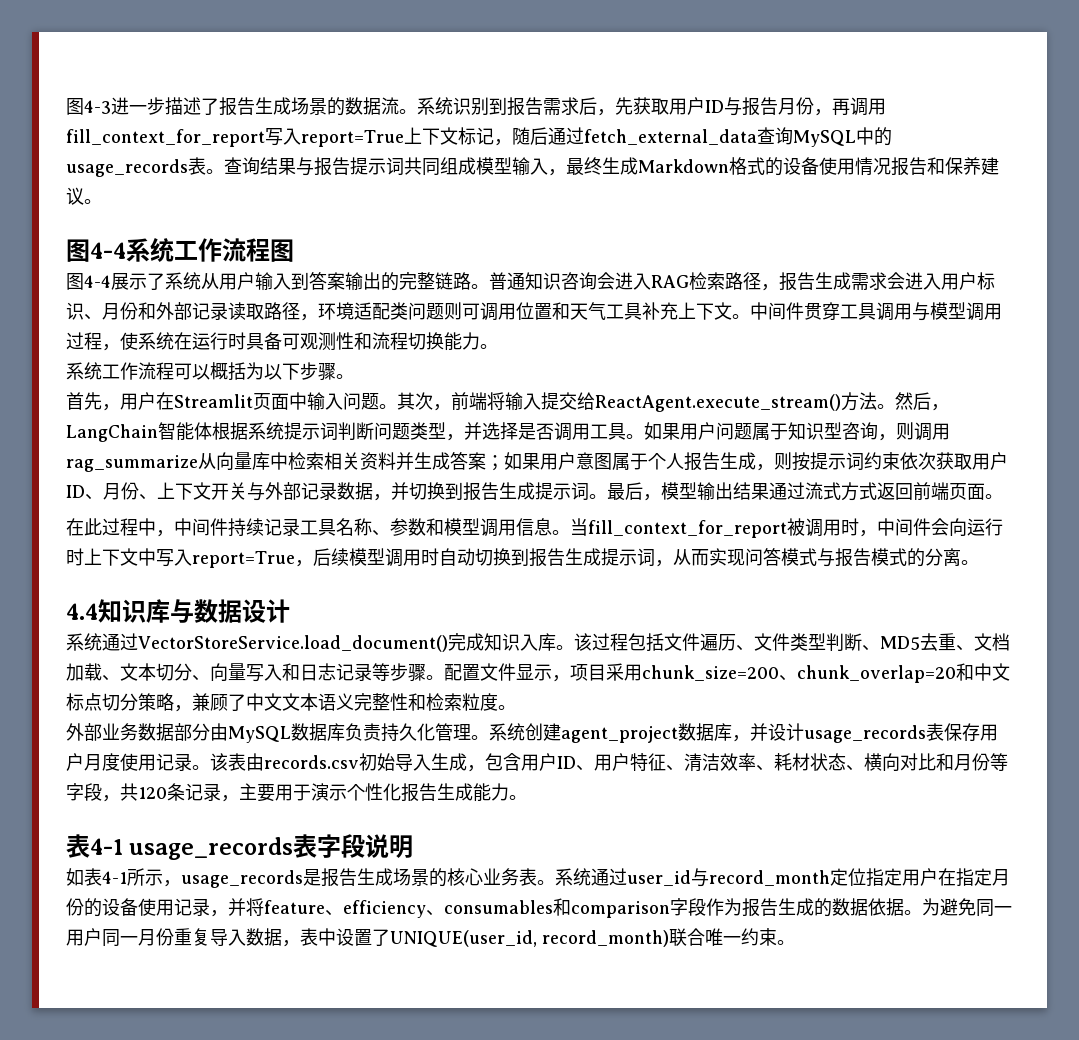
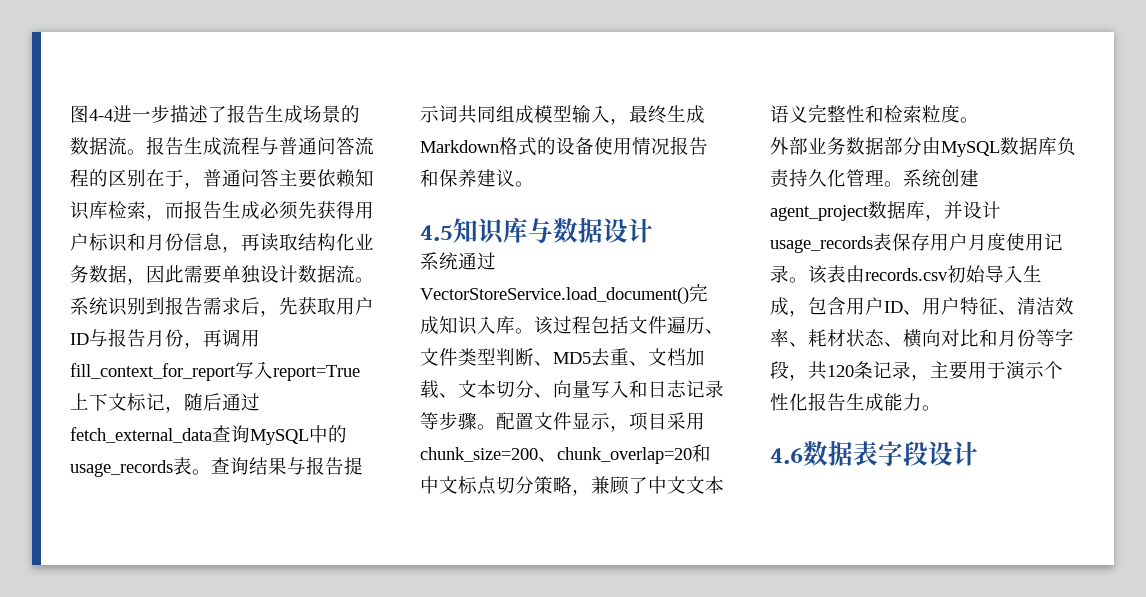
[66,98,111,115] 图4-3 -> [70,105,113,123] 图4-4
(417, 111) none -> [146,136,374,156] [70,169,374,189] [70,200,374,221] [70,233,374,253] [70,265,374,285] 报告生成流程与普通问答流程的区别在于，普通问答主要依赖知识库检索，而报告生成必须先获得用户标识和月份信息，再读取结构化业务数据，因此需要单独设计数据流。
[66,238,294,262] [66,272,995,291] [66,302,1002,321] [66,332,498,351] [66,362,354,381] [66,392,949,412] [66,422,950,442] [66,452,1008,472] [66,482,1003,501] [66,518,1003,538] [66,548,979,568] [66,603,98,620] 图4-4系统工作流程图 // 图4-4展示了系统从用户输入到答案输出的完整链路。普通知识咨询会进入RAG检索路径，报告生成需求会进入用户标识、月份和外部记录读取路径，环境适配类问题则可调用位置和天气工具补充上下文。中间件贯穿工具调用与模型调用过程，使系统在运行时具备可观测性和流程切换能力。 // 系统工作流程可以概括为以下步骤。 // 首先，用户在Streamlit页面中输入问题。其次，前端将输入提交给ReactAgent.execute_stream()方法。然后，LangChain智能体根据系统提示词判断问题类型，并选择是否调用工具。如果用户问题属于知识型咨询，则调用rag_summarize从向量库中检索相关资料并生成答案；如果用户意图属于个人报告生成，则按提示词约束依次获取用户ID、月份、上下文开关与外部记录数据，并切换到报告生成提示词。最后，模型输出结果通过流式方式返回前端页面。 // 在此过程中，中间件持续记录工具名称、参数和模型调用信息。当fill_context_for_report被调用时，中间件会向运行时上下文中写入report=True，后续模型调用时自动切换到报告生成提示词，从而实现问答模式与报告模式的分离。 // 4.4 -> [420,225,453,241] 4.5
[66,834,414,860] [66,868,1010,888] [66,898,1012,918] [66,928,795,947] 表4-1 usage_records表字段说明 // 如表4-1所示，usage_records是报告生成场景的核心业务表。系统通过user_id与record_month定位指定用户在指定月份的设备使用记录，并将feature、efficiency、consumables和comparison字段作为报告生成的数据依据。为避免同一用户同一月份重复导入数据，表中设置了UNIQUE(user_id, record_month)联合唯一约束。 -> [770,441,978,466] 4.6数据表字段设计

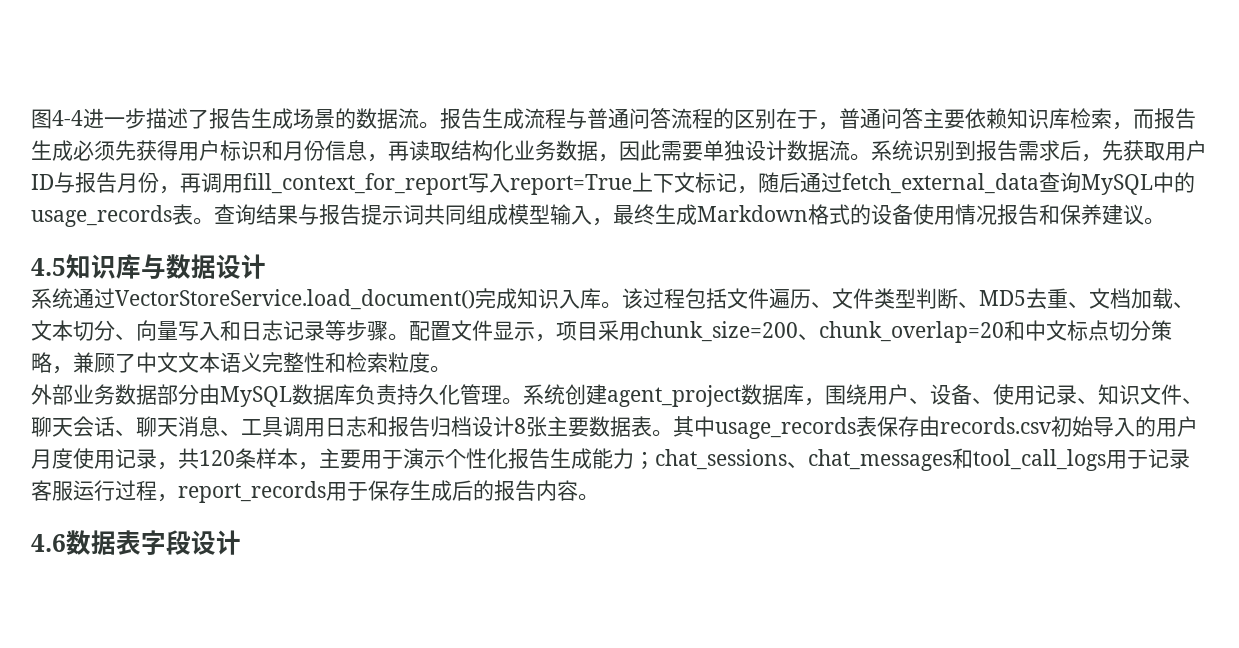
[944,201,1001,219] [770,233,1063,253] [770,265,1042,284] [770,297,1074,317] [770,328,1074,348] [770,361,789,379] 并设计usage_records表保存用户月度使用记录。该表由records.csv初始导入生成，包含用户ID、用户特征、清洁效率、耗材状态、横向对比和月份等字段 -> [825,384,1203,405] [31,416,1198,439] [31,448,157,469] 围绕用户、设备、使用记录、知识文件、聊天会话、聊天消息、工具调用日志和报告归档设计8张主要数据表。其中usage_records表保存由records.csv初始导入的用户月度使用记录
[873,361,911,379] 记录 -> [256,448,298,469] 样本
(922, 402) none -> [634,448,1190,471] [31,480,578,503] ；chat_sessions、chat_messages和tool_call_logs用于记录客服运行过程，report_records用于保存生成后的报告内容

